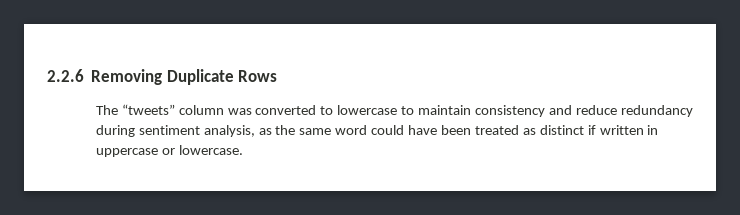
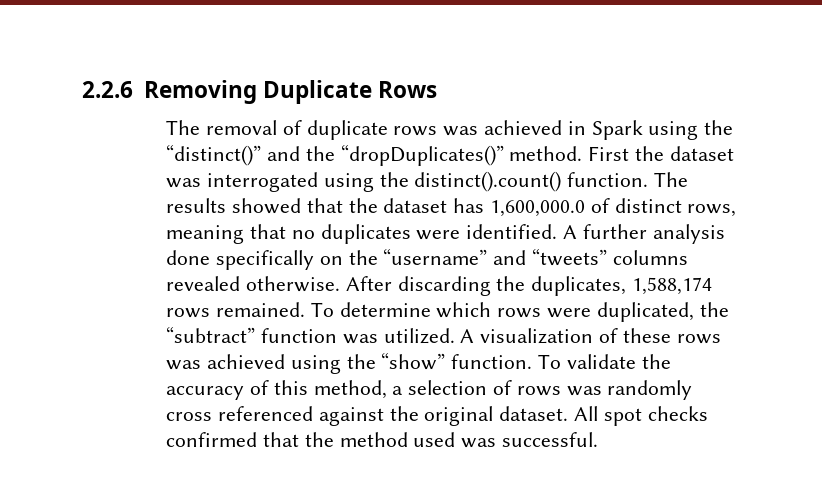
[121,104,693,117] [95,125,659,137] [95,145,243,157] “tweets” column was converted to lowercase to maintain consistency and reduce redundancy during sentiment analysis, as the same word could have been treated as distinct if written in uppercase or lowercase. -> [206,120,734,140] [166,144,734,166] [166,171,689,192] [166,198,737,217] [166,224,725,244] [166,248,688,270] [166,276,713,296] [166,302,729,322] [166,326,721,344] [166,352,671,374] [166,380,693,400] [166,406,708,426] [166,432,599,448] removal of duplicate rows was achieved in Spark using the “distinct()” and the “dropDuplicates()” method. First the dataset was interrogated using the distinct().count() function. The results showed that the dataset has 1,600,000.0 of distinct rows, meaning that no duplicates were identified. A further analysis done specifically on the “username” and “tweets” columns revealed otherwise. After discarding the duplicates, 1,588,174 rows remained. To determine which rows were duplicated, the “subtract” function was utilized. A visualization of these rows was achieved using the “show” function. To validate the accuracy of this method, a selection of rows was randomly cross referenced against the original dataset. All spot checks confirmed that the method used was successful.

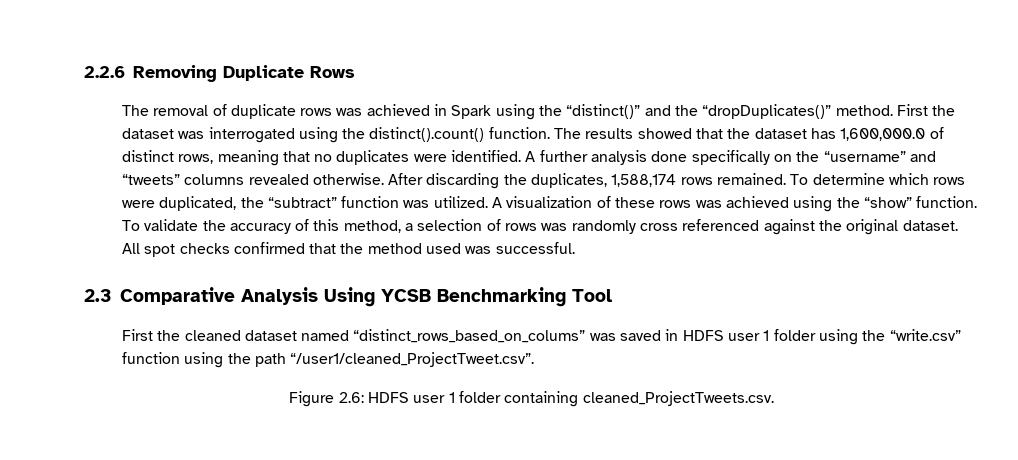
(599, 439) none -> [84,287,612,307] [121,329,961,345] [121,352,535,368] [289,391,774,407] // 2.3 Comparative Analysis Using YCSB Benchmarking Tool // First the cleaned dataset named “distinct_rows_based_on_colums” was saved in HDFS user 1 folder using the “write.csv” function using the path “/user1/cleaned_ProjectTweet.csv”. // Figure 2.6: HDFS user 1 folder containing cleaned_ProjectTweets.csv.

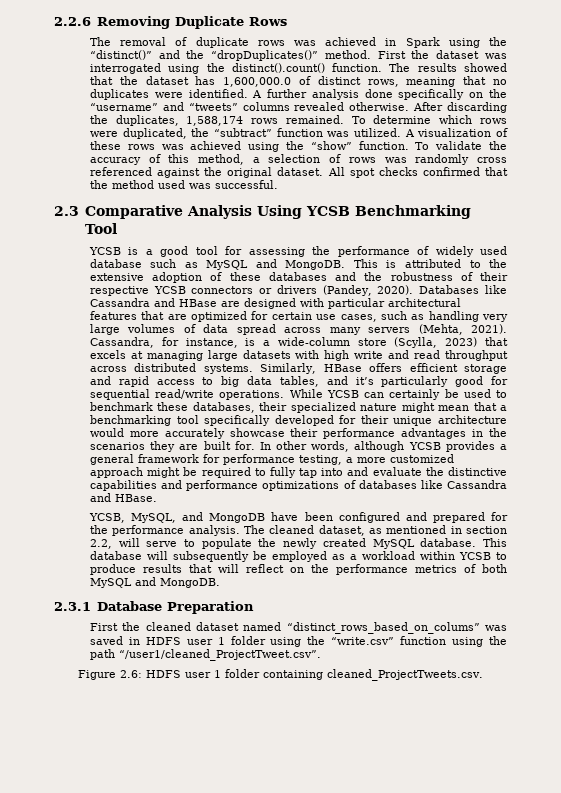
(612, 295) none -> [88,246,508,257] [89,259,507,270] [89,272,509,283] [89,285,508,296] [89,298,461,309] [89,311,508,322] [89,324,507,335] [89,337,509,348] [89,350,509,361] [89,363,507,374] [89,376,508,387] [89,389,508,400] [89,402,507,413] [89,415,507,426] [89,428,508,439] [89,441,508,452] [89,454,454,465] [89,467,508,478] [89,480,508,491] [89,493,157,502] [88,512,508,523] [89,525,507,536] [89,538,507,549] [89,551,507,562] [89,564,507,575] [89,577,220,588] [54,601,254,614] // YCSB is a good tool for assessing the performance of widely used database such as MySQL and MongoDB. This is attributed to the extensive adoption of these databases and the robustness of their respective YCSB connectors or drivers (Pandey, 2020). Databases like Cassandra and HBase are designed with particular architectural features that are optimized for certain use cases, such as handling very large volumes of data spread across many servers (Mehta, 2021). Cassandra, for instance, is a wide-column store (Scylla, 2023) that excels at managing large datasets with high write and read throughput across distributed systems. Similarly, HBase offers efficient storage and rapid access to big data tables, and it’s particularly good for sequential read/write operations. While YCSB can certainly be used to benchmark these databases, their specialized nature might mean that a benchmarking tool specifically developed for their unique architecture would more accurately showcase their performance advantages in the scenarios they are built for. In other words, although YCSB provides a general framework for performance testing, a more customized approach might be required to fully tap into and evaluate the distinctive capabilities and performance optimizations of databases like Cassandra and HBase. // YCSB, MySQL, and MongoDB have been configured and prepared for the performance analysis. The cleaned dataset, as mentioned in section 2.2, will serve to populate the newly created MySQL database. This database will subsequently be employed as a workload within YCSB to produce results that will reflect on the performance metrics of both MySQL and MongoDB. // 2.3.1 Database Preparation

